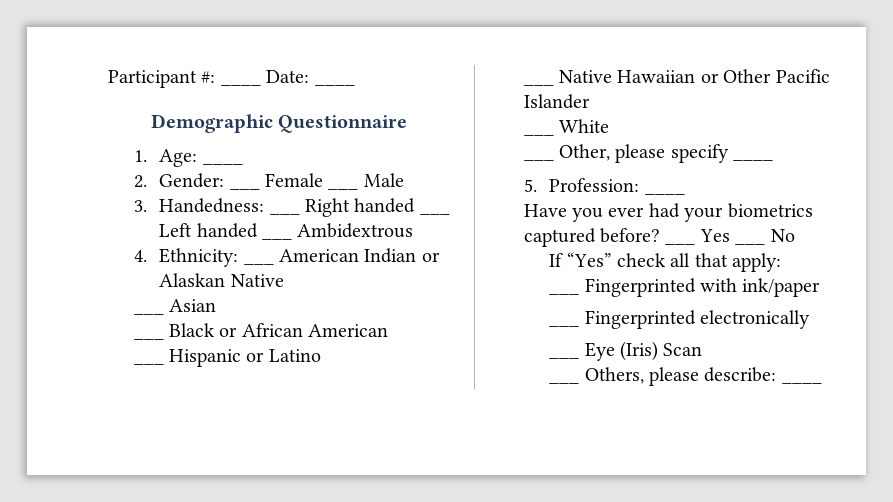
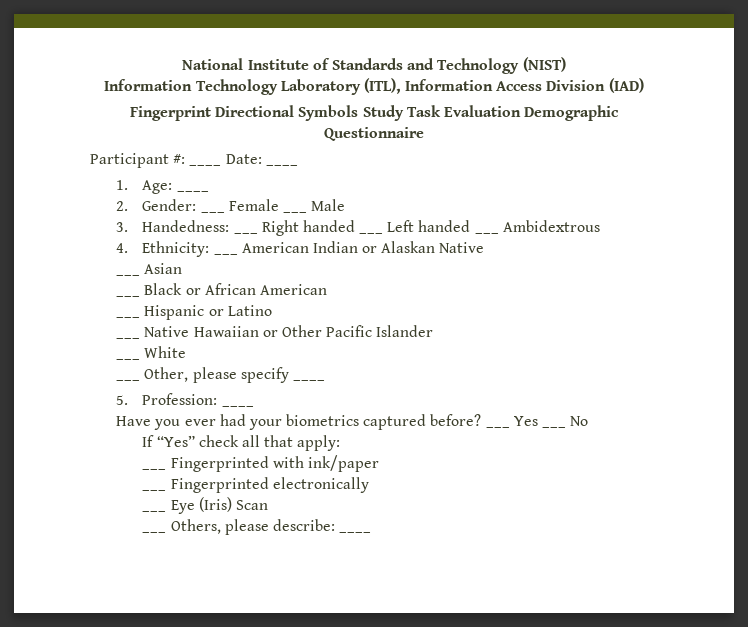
(108, 79) none -> [182,57,566,74] [104,78,644,95] [129,105,620,121] [324,127,424,141] National Institute of Standards and Technology (NIST) // Information Technology Laboratory (ITL), Information Access Division (IAD) // Fingerprint Directional Symbols Study Task Evaluation Demographic Questionnaire //
[150,114,408,133] // Demographic Questionnaire -> (298, 165) none

